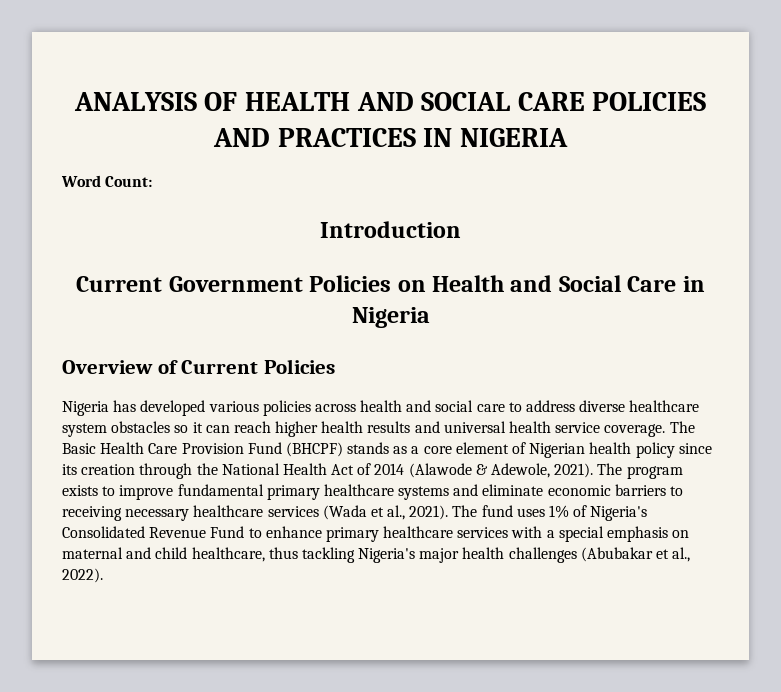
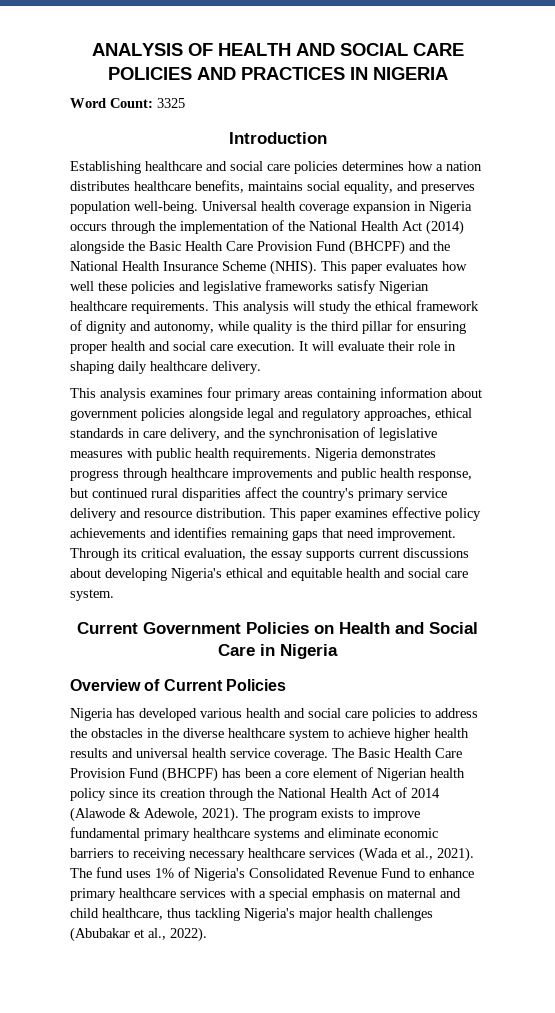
(153, 181) none -> [157,98,185,108] 3325
(461, 229) none -> [70,161,482,174] [70,180,475,194] [70,201,472,214] [70,220,464,235] [70,240,450,255] [70,260,467,275] [70,280,429,294] [70,300,479,314] [70,320,466,334] [70,341,456,354] [70,361,261,374] [70,387,482,401] [70,408,472,421] [70,427,437,441] [70,448,436,461] [70,468,472,481] [70,487,447,501] [70,507,481,521] [70,527,456,541] [70,548,469,561] [70,568,468,581] [70,589,114,601] // Establishing healthcare and social care policies determines how a nation distributes healthcare benefits, maintains social equality, and preserves population well-being. Universal health coverage expansion in Nigeria occurs through the implementation of the National Health Act (2014) alongside the Basic Health Care Provision Fund (BHCPF) and the National Health Insurance Scheme (NHIS). This paper evaluates how well these policies and legislative frameworks satisfy Nigerian healthcare requirements. This analysis will study the ethical framework of dignity and autonomy, while quality is the third pillar for ensuring proper health and social care execution. It will evaluate their role in shaping daily healthcare delivery. // This analysis examines four primary areas containing information about government policies alongside legal and regulatory approaches, ethical standards in care delivery, and the synchronisation of legislative measures with public health requirements. Nigeria demonstrates progress through healthcare improvements and public health response, but continued rural disparities affect the country's primary service delivery and resource distribution. This paper examines effective policy achievements and identifies remaining gaps that need improvement. Through its critical evaluation, the essay supports current discussions about developing Nigeria's ethical and equitable health and social care system.
[262,400,505,416] policies across health and social care -> [246,708,416,721] health and social care policies
[579,400,700,412] [62,421,271,437] diverse healthcare system obstacles so it can reach -> [70,728,390,741] the obstacles in the diverse healthcare system to achieve
[347,442,408,454] stands as -> [222,768,272,778] has been

